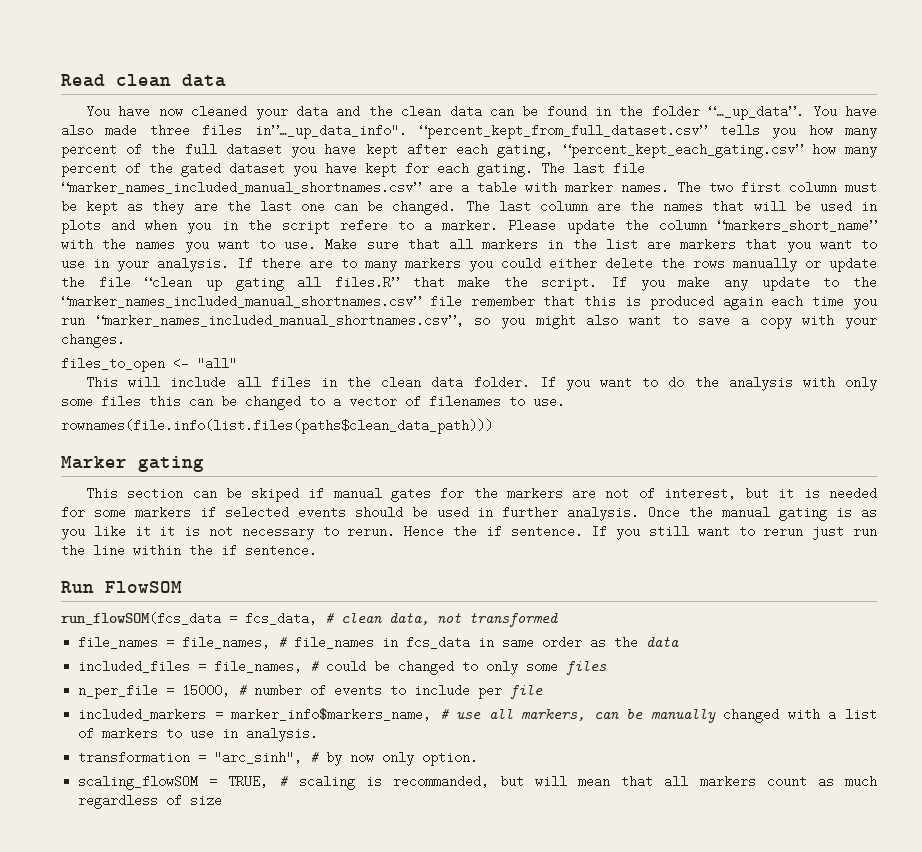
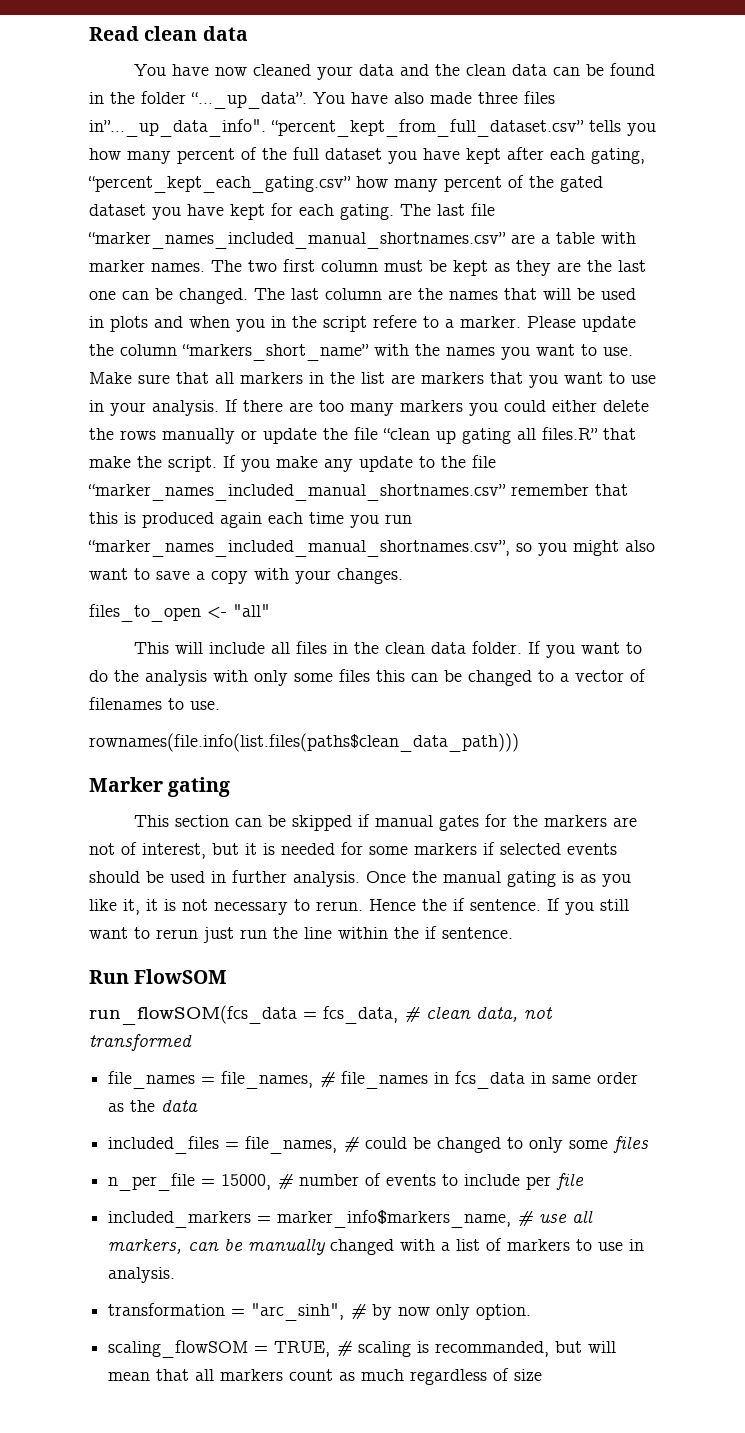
[341,259,357,268] to -> [319,400,344,412] too
[61,295,462,308] “marker_names_included_manual_shortnames.csv” file -> [472,455,496,468] [88,484,506,501] file “marker_names_included_manual_shortnames.csv”
[251,487,300,502] skiped -> [292,815,353,831] skipped
[134,527,151,536] it -> [123,899,140,915] it,

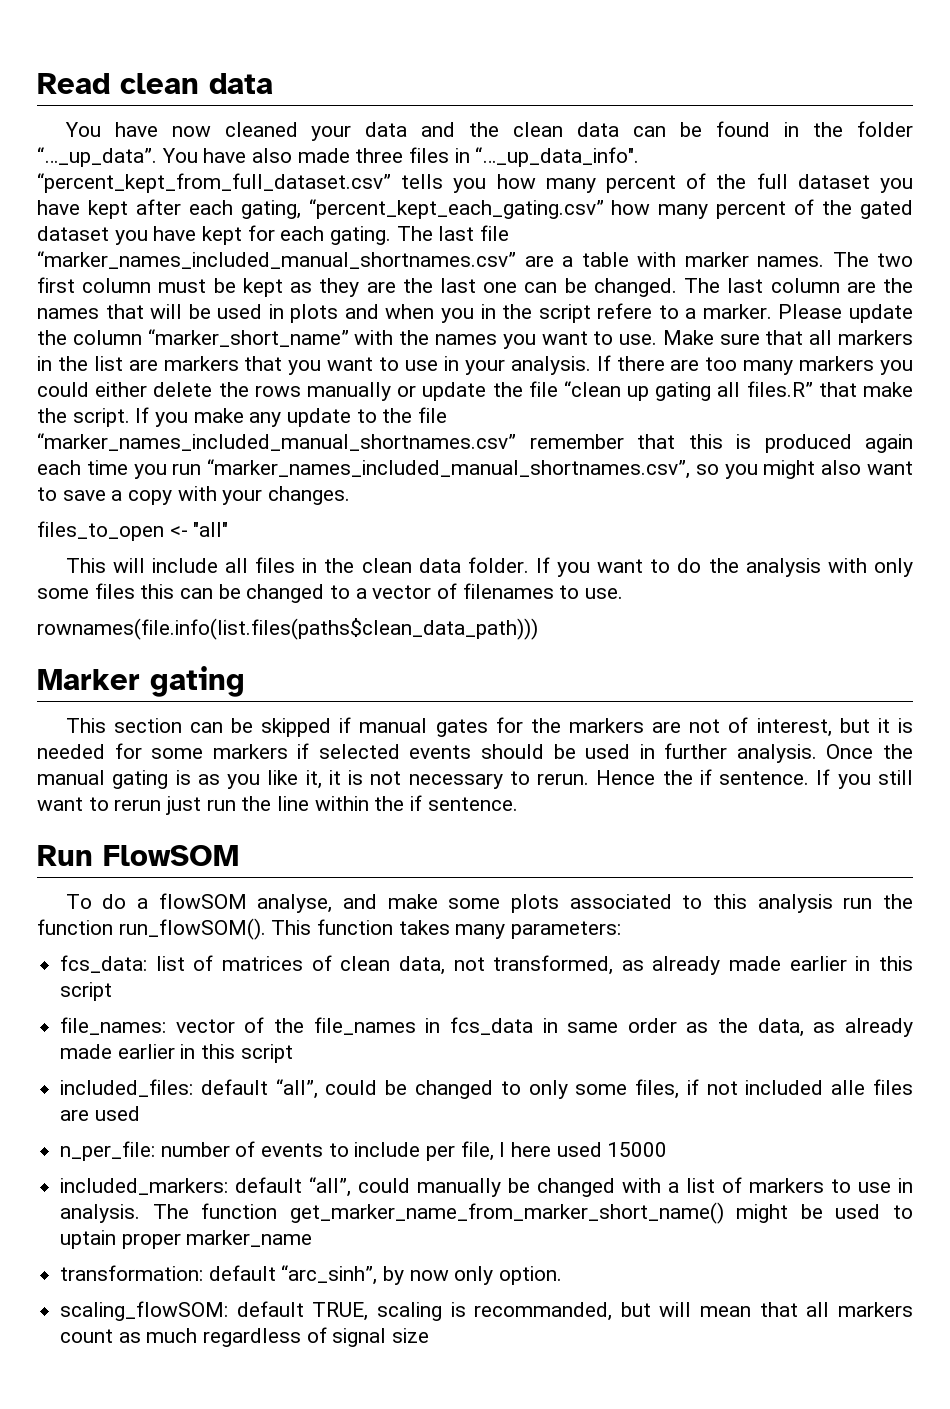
[89,119,266,137] in”…_up_data_info". -> [454,147,640,167] in “…_up_data_info".
[182,344,369,361] “markers_short_name” -> [147,329,349,347] “marker_short_name”
[89,1005,553,1025] [89,1034,192,1051] [108,1071,336,1089] run_flowSOM(fcs_data = fcs_data, # clean data, not transformed // file_names = file_names, # -> [65,893,914,913] [37,918,622,940] [60,955,913,975] [60,982,113,1001] [60,1017,305,1035] To do a flowSOM analyse, and make some plots associated to this analysis run the function run_flowSOM(). This function takes many parameters: // fcs_data: list of matrices of clean data, not transformed, as already made earlier in this script // file_names: vector of the
[161,1100,199,1112] [108,1136,360,1154] data // included_files = file_names, # -> [757,1018,913,1037] [60,1044,293,1063] [60,1079,318,1099] data, as already made earlier in this script // included_files: default “all”,
[613,1136,650,1153] [108,1173,294,1191] files // n_per_file = 15000, # -> [635,1079,914,1099] [60,1106,140,1121] [60,1141,156,1161] files, if not included alle files are used // n_per_file:
[556,1173,585,1190] [108,1210,594,1228] [108,1238,326,1255] file // included_markers = marker_info$markers_name, # use all markers, can be manually -> [460,1141,668,1161] [60,1177,531,1197] file, I here used 15000 // included_markers: default “all”, could manually be
[108,1303,367,1321] // transformation = "arc_sinh", # -> [152,1202,913,1224] [60,1230,313,1249] [60,1265,378,1285] The function get_marker_name_from_marker_short_name() might be used to uptain proper marker_name // transformation: default “arc_sinh”,
[108,1340,353,1358] scaling_flowSOM = TRUE, # -> [60,1301,369,1321] scaling_flowSOM: default TRUE,
(510, 1374) none -> [332,1328,387,1347] signal

